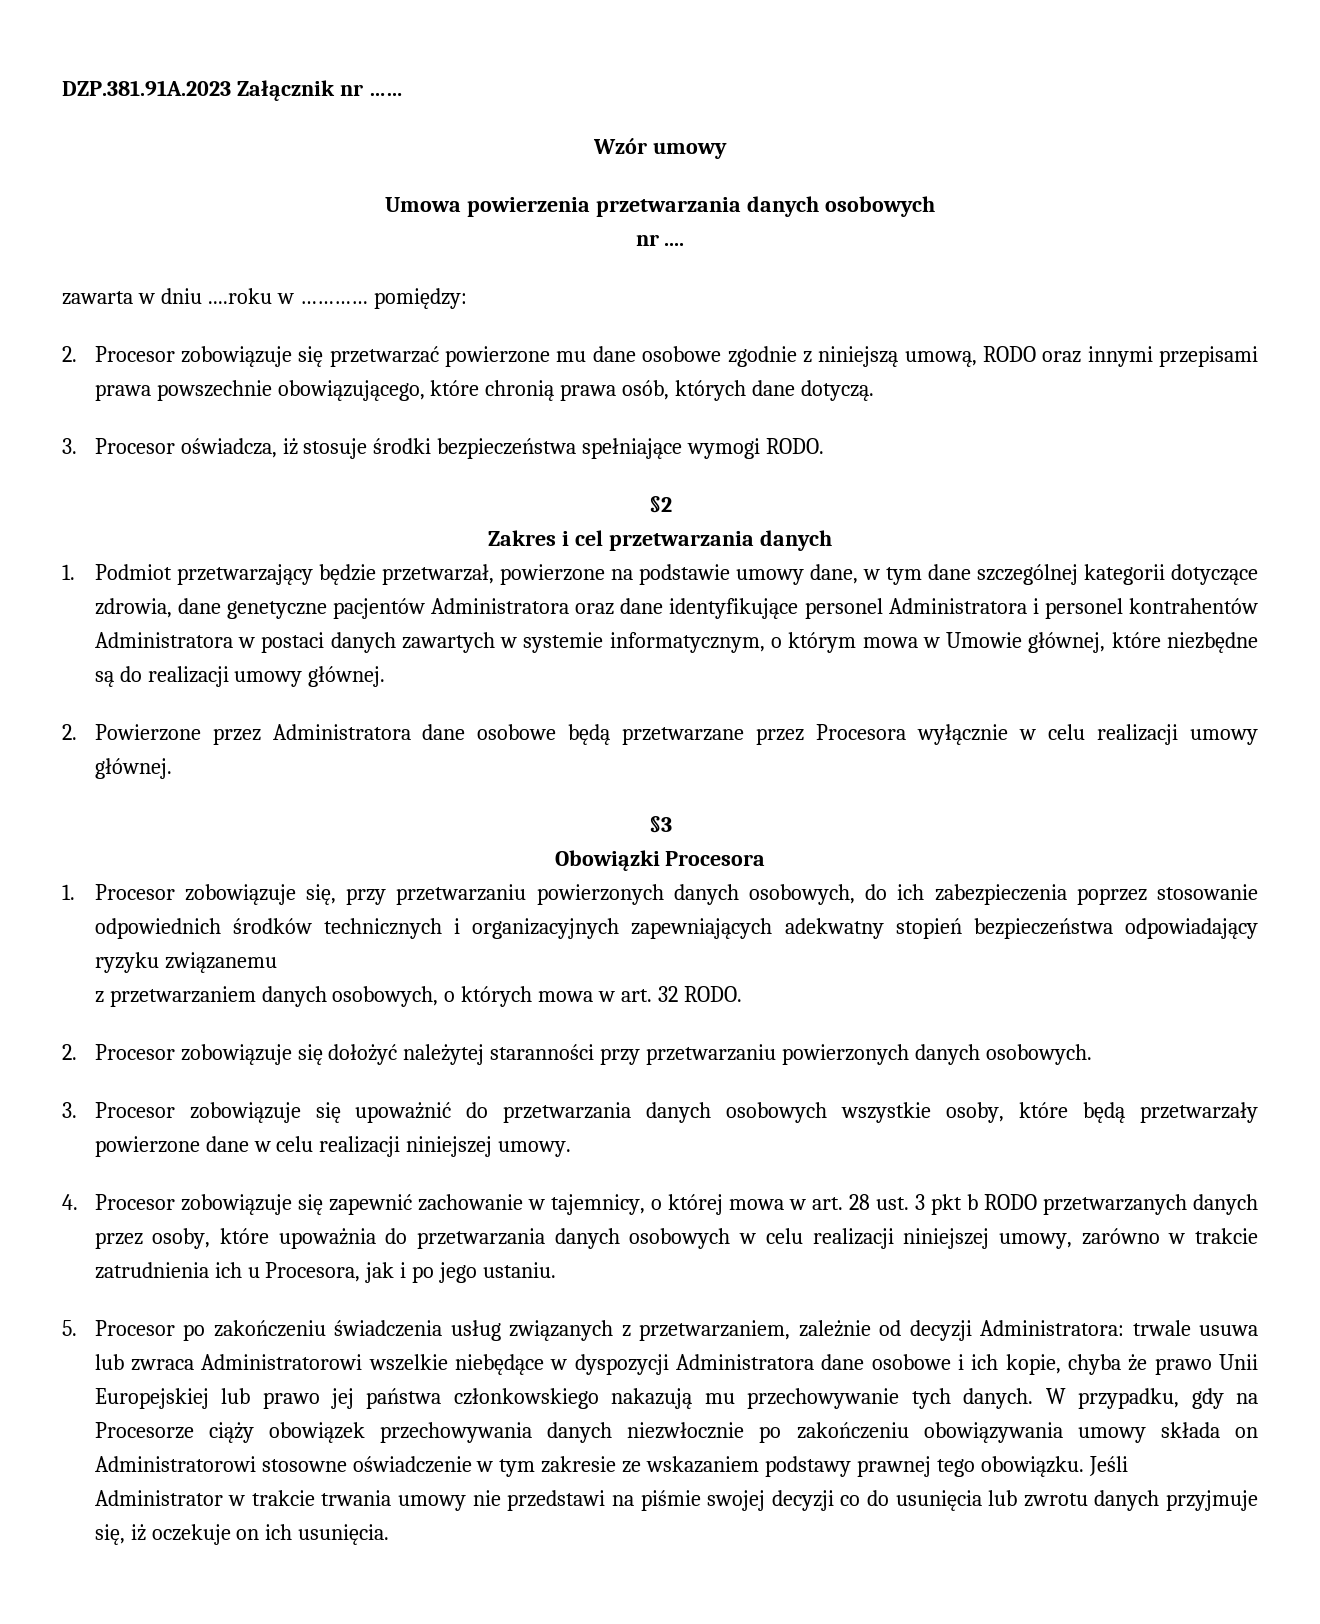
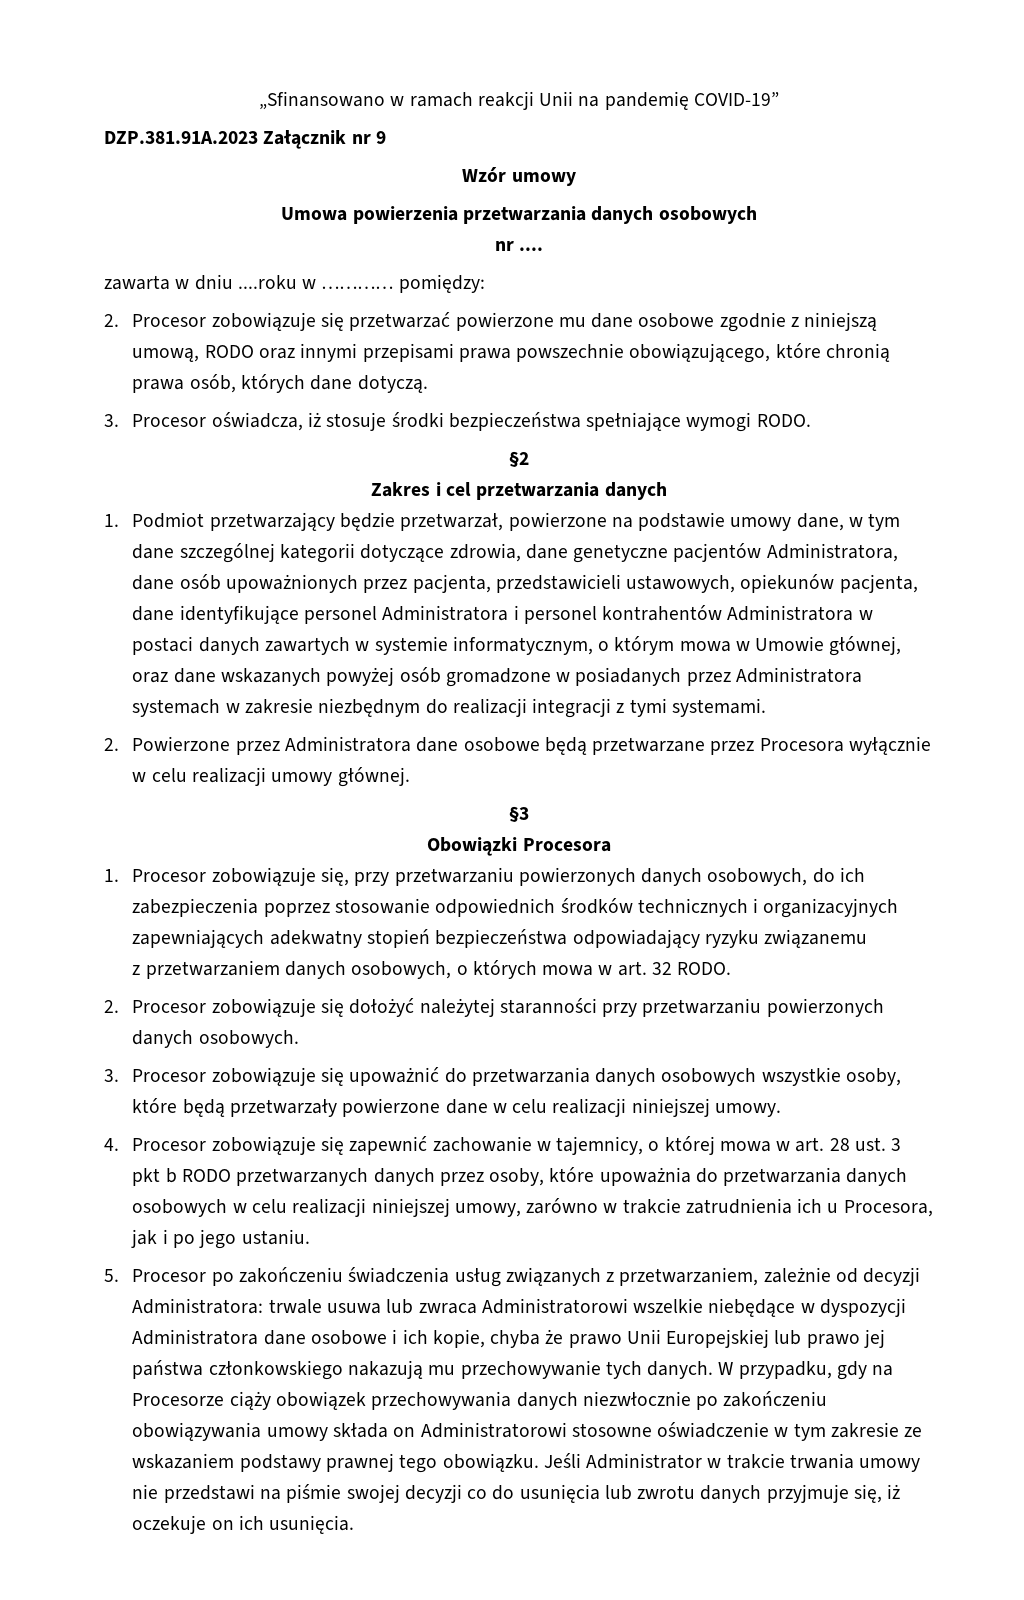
(62, 88) none -> [259,91,779,110] „Sfinansowano w ramach reakcji Unii na pandemię COVID-19” //
[368,93,403,96] …… -> [375,131,386,144] 9
[431,598,615,615] Administratora oraz -> [766,543,898,562] [132,574,918,593] Administratora, dane osób upoważnionych przez pacjenta, przedstawicieli ustawowych, opiekunów pacjenta,
[1111,632,1259,653] [94,666,386,687] które niezbędne są do realizacji umowy głównej. -> [132,667,862,687] [132,698,766,718] oraz dane wskazanych powyżej osób gromadzone w posiadanych przez Administratora systemach w zakresie niezbędnym do realizacji integracji z tymi systemami.

